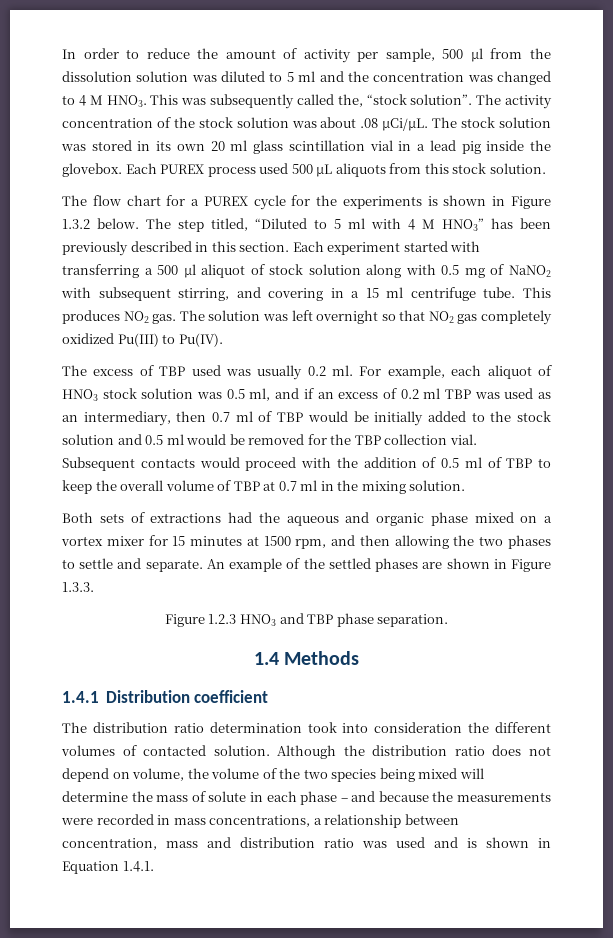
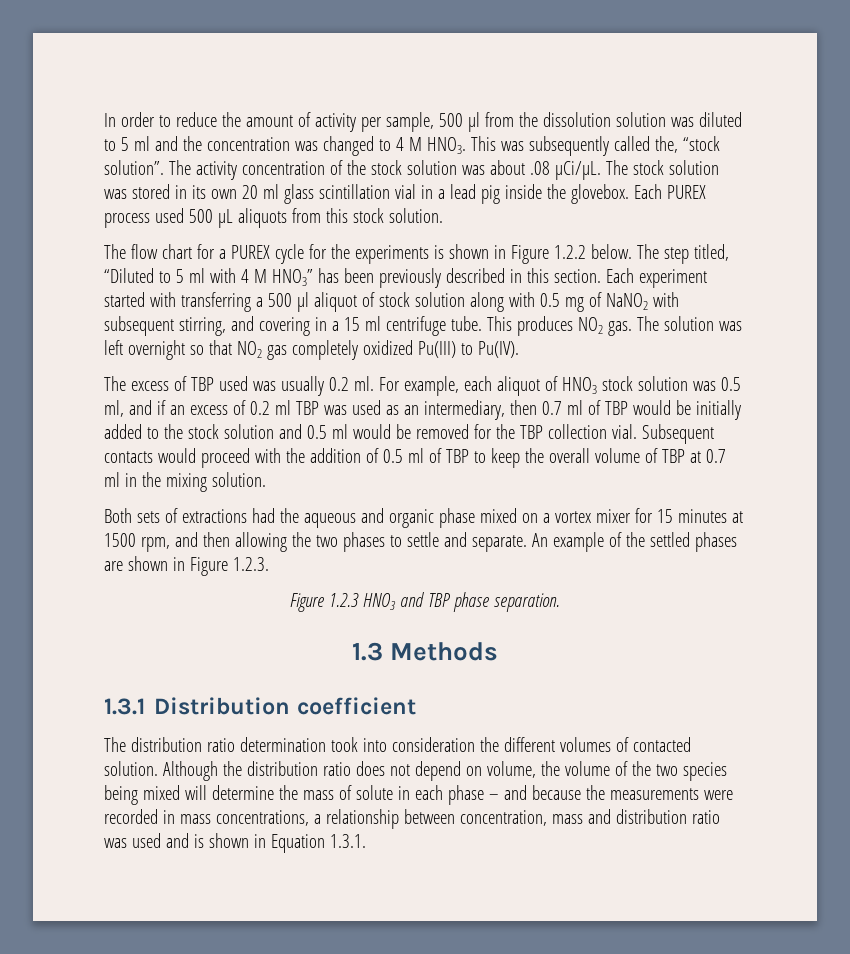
[62,219,90,229] 1.3.2 -> [553,245,586,259] 1.2.2
[62,582,94,592] 1.3.3. -> [232,557,269,571] 1.2.3.
[253,652,279,665] 1.4 -> [351,642,383,661] 1.3
[62,691,99,703] 1.4.1 -> [104,698,145,715] 1.3.1
[122,861,154,872] 1.4.1. -> [329,834,366,848] 1.3.1.

